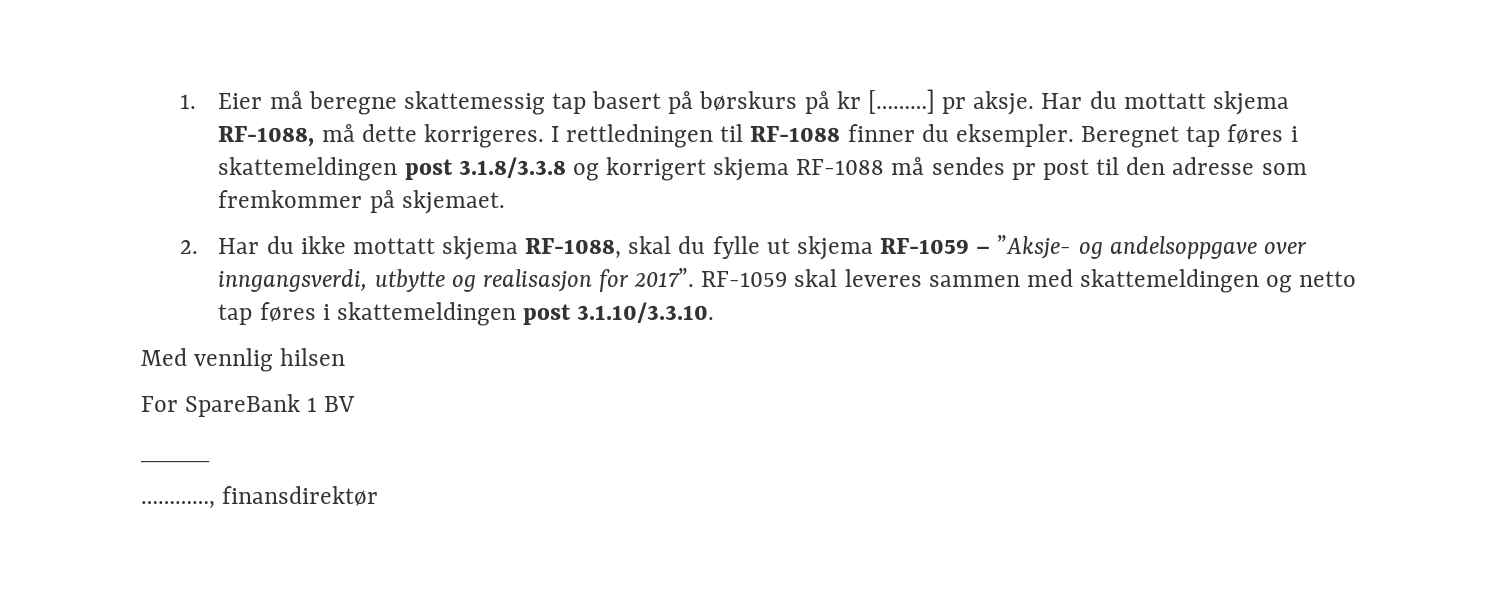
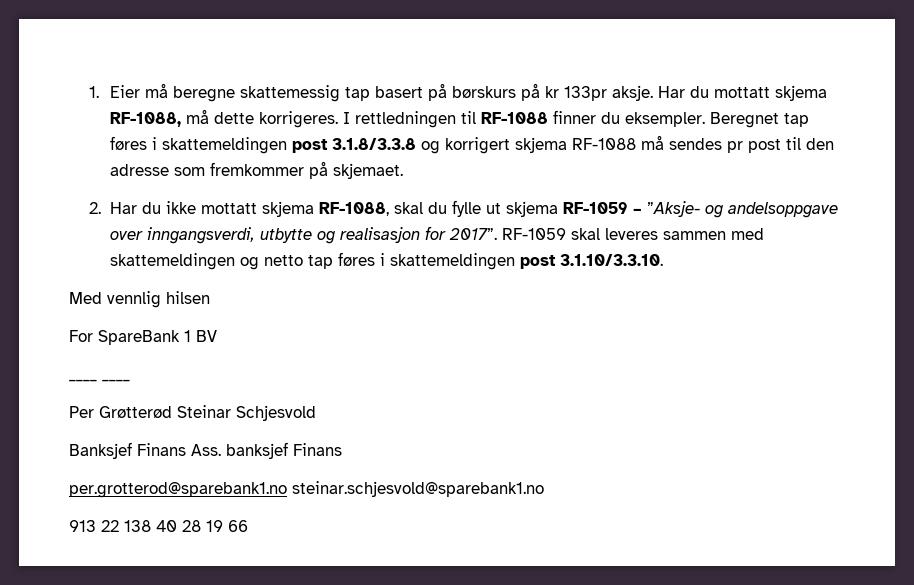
[867,89,967,114] [………] pr -> [563,86,607,101] 133pr
[141,486,379,509] // …………, finansdirektør -> [102,379,130,382] [69,405,316,421] [69,442,342,459] [69,481,544,498] [69,520,248,532] ____ // Per Grøtterød Steinar Schjesvold // Banksjef Finans Ass. banksjef Finans // per.grotterod@sparebank1.no steinar.schjesvold@sparebank1.no // 913 22 138 40 28 19 66

